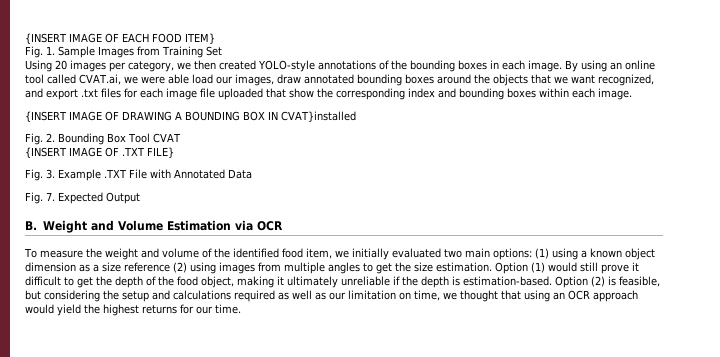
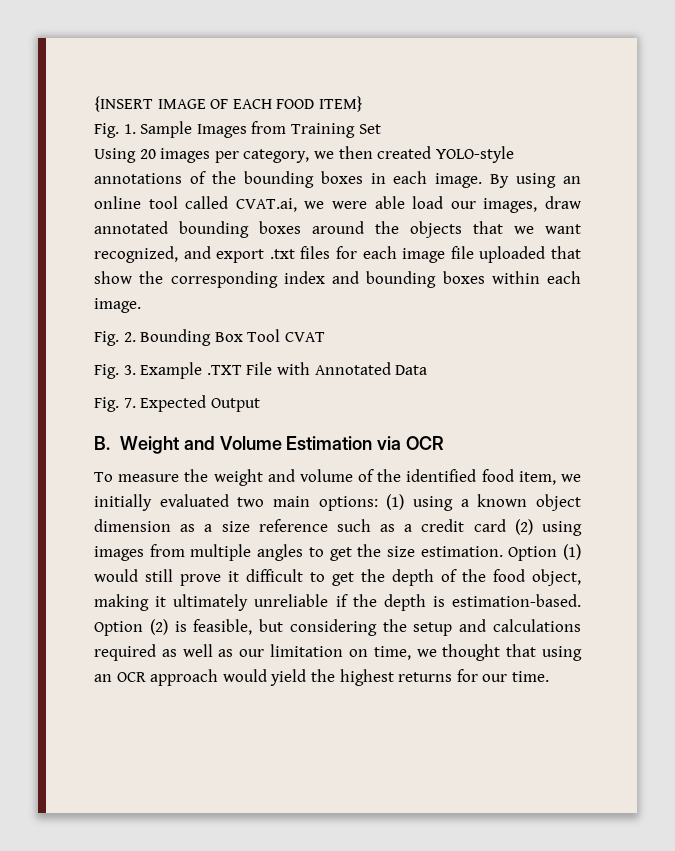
[25,111,356,122] // {INSERT IMAGE OF DRAWING A BOUNDING BOX IN CVAT}installed -> (141, 305) none
[25,147,174,158] // {INSERT IMAGE OF .TXT FILE} -> (325, 337) none
(170, 267) none -> [336,519,506,532] such as a credit card

